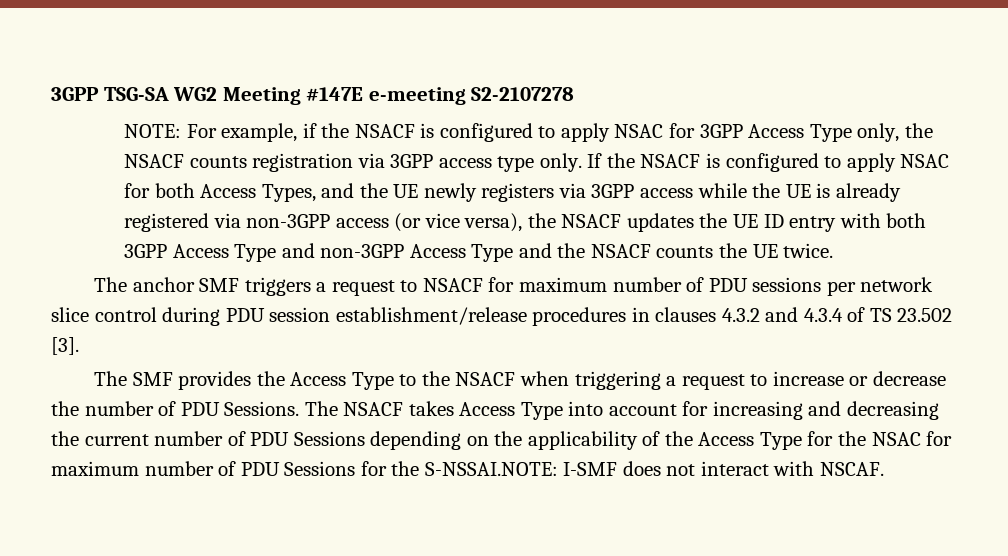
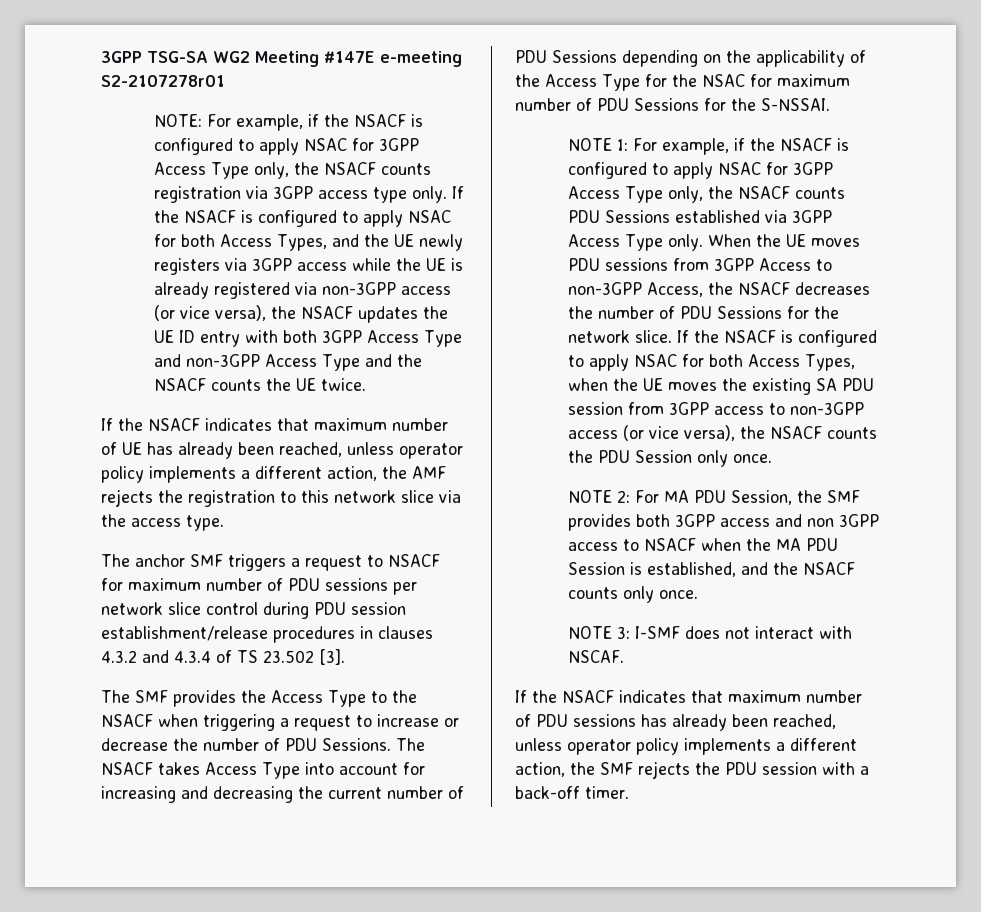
[471,87,575,101] S2-2107278 -> [101,75,225,87] S2-2107278r01
(834, 250) none -> [101,418,448,431] [101,442,463,459] [101,466,446,483] [101,489,461,507] [101,514,224,531] // If the NSACF indicates that maximum number of UE has already been reached, unless operator policy implements a different action, the AMF rejects the registration to this network slice via the access type.
[424,462,558,476] S-NSSAI.NOTE: -> [761,98,830,111] [567,138,849,155] [567,162,833,179] [567,186,845,203] [567,210,832,223] [567,234,860,251] [567,258,832,271] [567,282,870,297] [567,306,839,319] [567,330,877,347] [567,354,855,371] [567,378,874,395] [567,402,864,415] [567,425,877,441] [567,450,772,467] [567,490,860,505] [567,514,879,531] [567,538,838,551] [567,562,855,577] [567,586,698,603] [567,626,630,639] S-NSSAI. // NOTE 1: For example, if the NSACF is configured to apply NSAC for 3GPP Access Type only, the NSACF counts PDU Sessions established via 3GPP Access Type only. When the UE moves PDU sessions from 3GPP Access to non-3GPP Access, the NSACF decreases the number of PDU Sessions for the network slice. If the NSACF is configured to apply NSAC for both Access Types, when the UE moves the existing SA PDU session from 3GPP access to non-3GPP access (or vice versa), the NSACF counts the PDU Session only once. // NOTE 2: For MA PDU Session, the SMF provides both 3GPP access and non 3GPP access to NSACF when the MA PDU Session is established, and the NSACF counts only once. // NOTE 3:
(884, 469) none -> [515,690,862,703] [515,714,836,731] [515,738,857,755] [515,761,869,779] [515,786,629,799] // If the NSACF indicates that maximum number of PDU sessions has already been reached, unless operator policy implements a different action, the SMF rejects the PDU session with a back-off timer.

